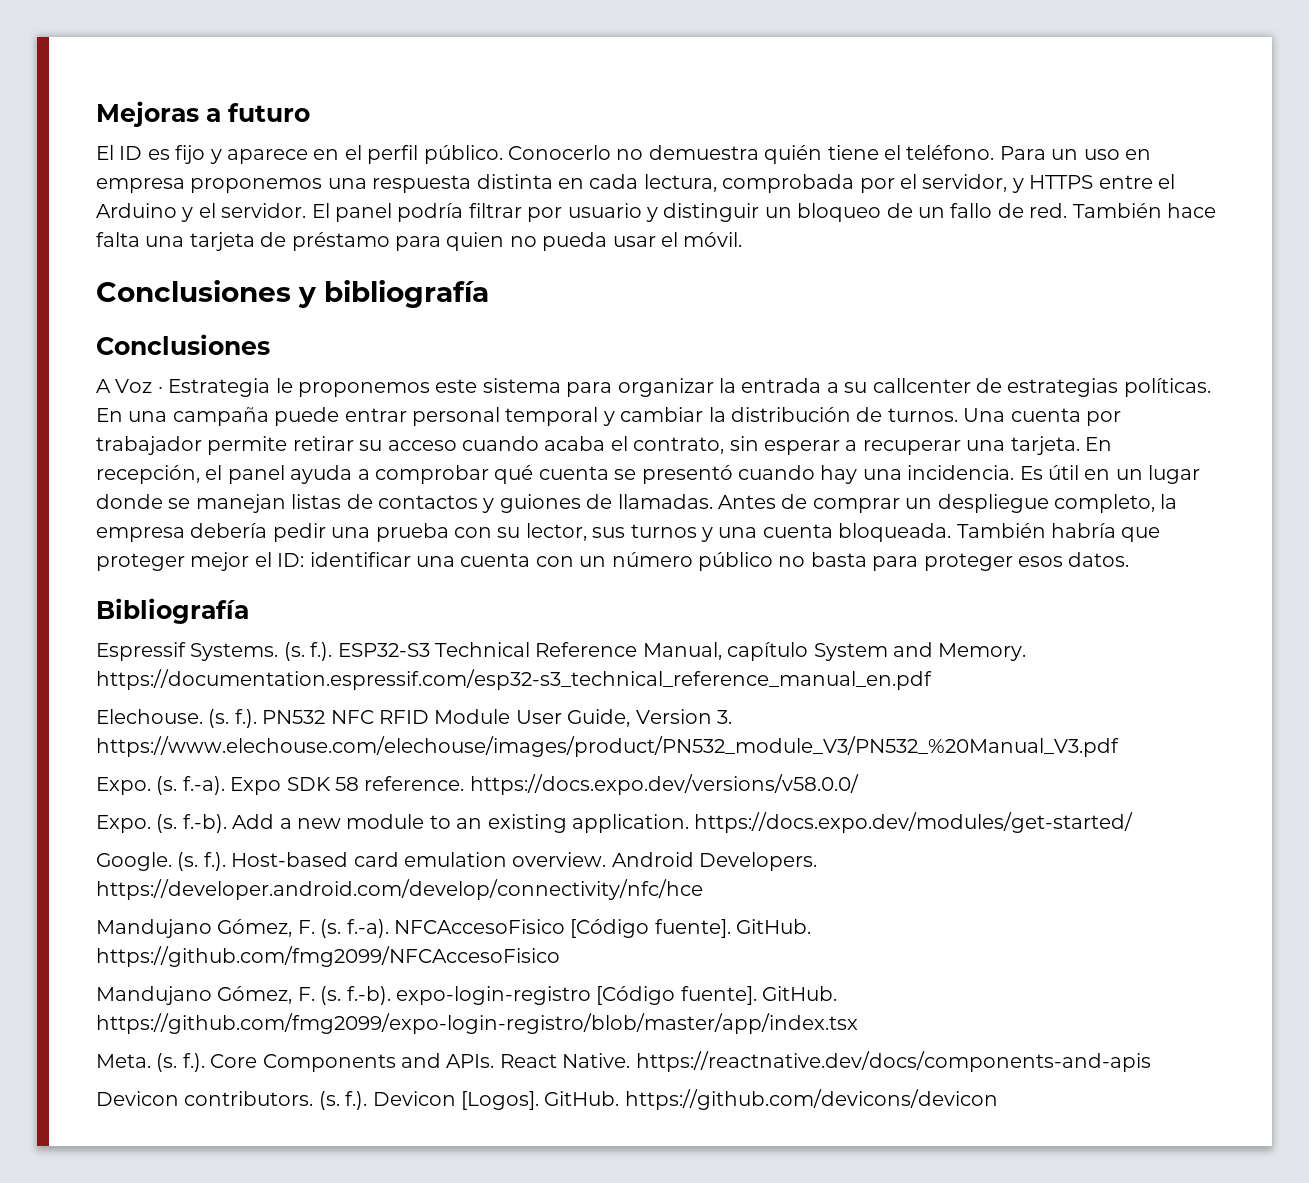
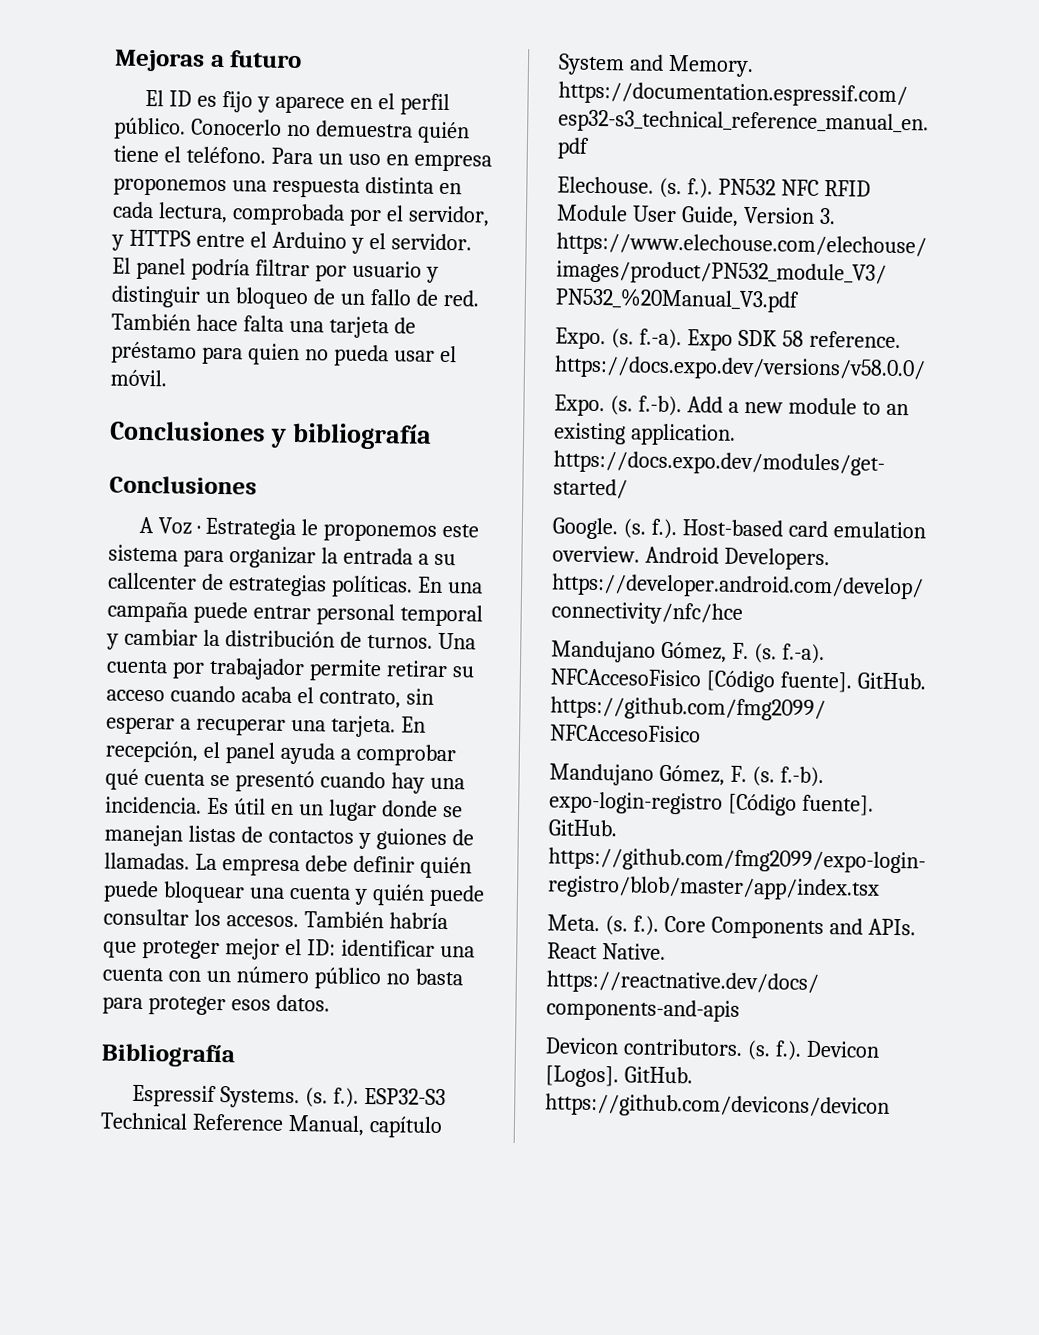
[717,494,1178,513] [96,523,952,542] Antes de comprar un despliegue completo, la empresa debería pedir una prueba con su lector, sus turnos y una cuenta bloqueada. -> [194,853,472,879] [103,880,485,907] [103,908,299,928] La empresa debe definir quién puede bloquear una cuenta y quién puede consultar los accesos.

